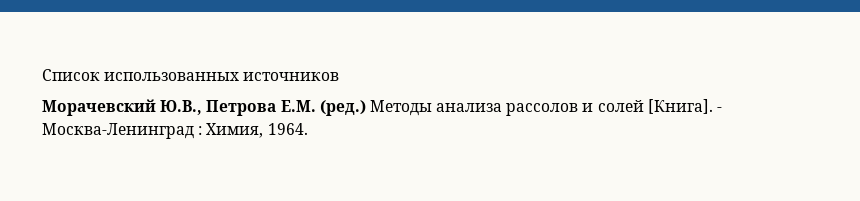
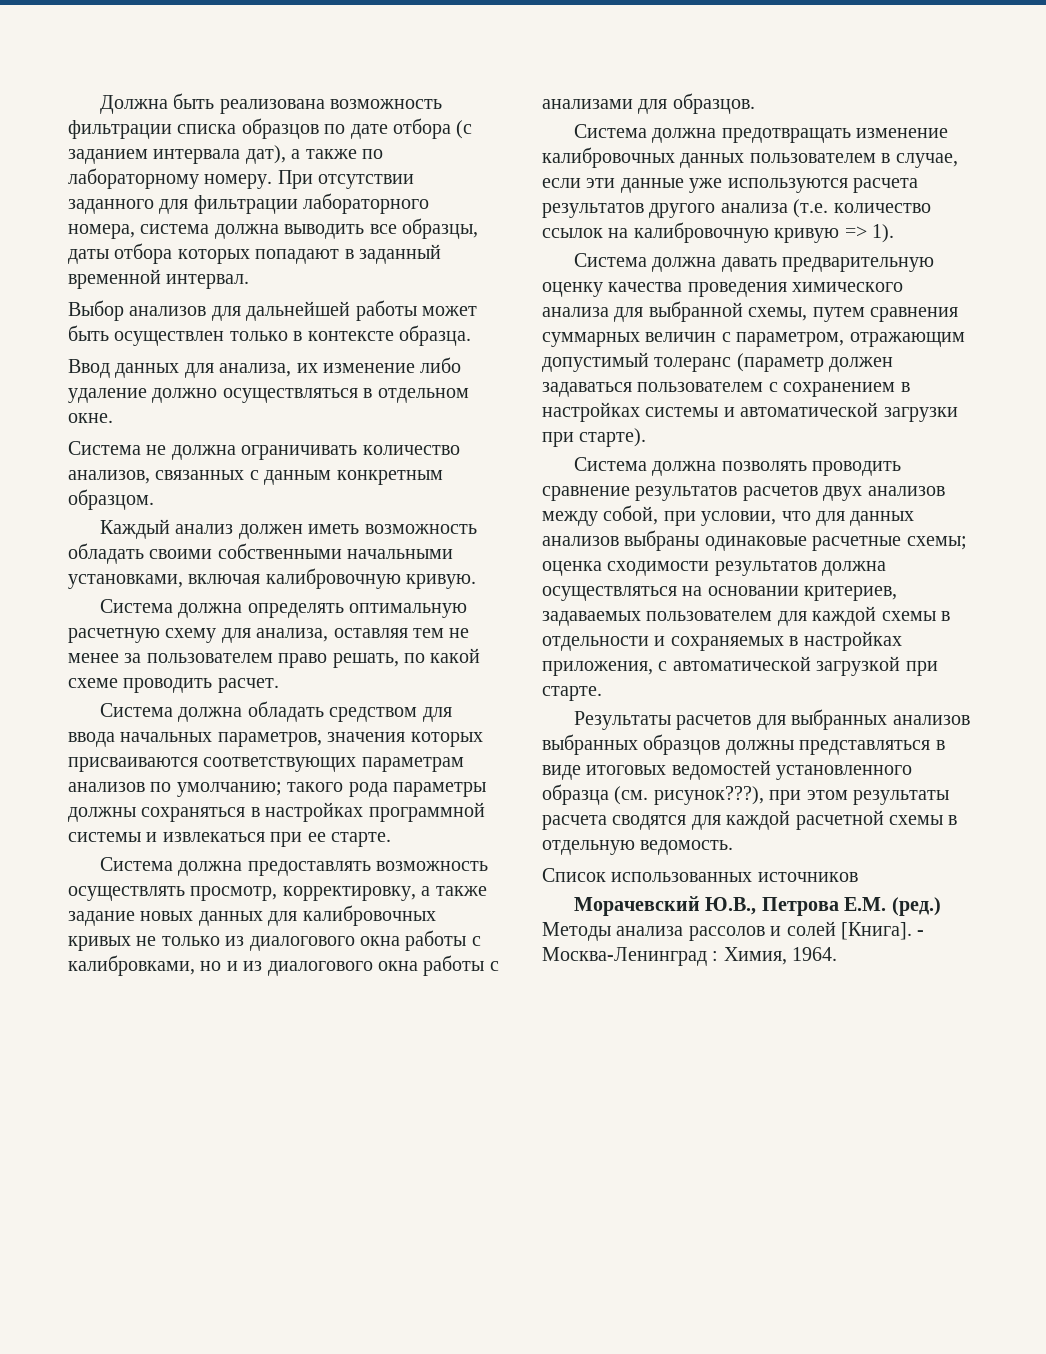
(42, 75) none -> [99,93,443,114] [68,118,473,139] [68,145,383,164] [68,168,415,189] [68,193,430,214] [68,218,478,239] [68,243,441,264] [68,269,250,289] [68,300,477,321] [68,325,471,346] [68,357,462,378] [68,388,469,403] [68,413,113,423] [68,441,460,460] [68,470,443,485] [68,489,154,510] [99,519,477,539] [68,543,454,564] [68,568,477,589] [99,599,468,618] [68,628,470,643] [68,648,481,668] [68,678,279,693] [99,701,452,722] [68,732,483,747] [68,757,464,772] [68,782,486,797] [68,802,485,822] [68,832,391,847] [99,857,489,876] [68,886,487,901] [68,905,436,926] [68,930,481,951] [68,955,499,976] [542,93,755,114] [573,124,949,143] [542,147,958,168] [542,178,918,193] [542,199,931,218] [542,222,894,243] [573,253,935,272] [542,282,904,297] [542,301,958,322] [542,332,965,347] [542,352,894,372] [542,382,910,397] [542,402,958,422] [542,428,647,447] [573,457,902,476] [542,486,945,501] [542,505,915,526] [542,530,967,551] [542,561,887,576] [542,586,898,601] [542,606,950,626] [542,631,902,651] [542,656,938,676] [542,686,602,701] [573,709,970,730] [542,734,945,755] [542,760,913,780] [542,784,949,805] [542,810,958,830] [542,840,734,855] Должна быть реализована возможность фильтрации списка образцов по дате отбора (с заданием интервала дат), а также по лабораторному номеру. При отсутствии заданного для фильтрации лабораторного номера, система должна выводить все образцы, даты отбора которых попадают в заданный временной интервал. // Выбор анализов для дальнейшей работы может быть осуществлен только в контексте образца. // Ввод данных для анализа, их изменение либо удаление должно осуществляться в отдельном окне. // Система не должна ограничивать количество анализов, связанных с данным конкретным образцом. // Каждый анализ должен иметь возможность обладать своими собственными начальными установками, включая калибровочную кривую. // Система должна определять оптимальную расчетную схему для анализа, оставляя тем не менее за пользователем право решать, по какой схеме проводить расчет. // Система должна обладать средством для ввода начальных параметров, значения которых присваиваются соответствующих параметрам анализов по умолчанию; такого рода параметры должны сохраняться в настройках программной системы и извлекаться при ее старте. // Система должна предоставлять возможность осуществлять просмотр, корректировку, а также задание новых данных для калибровочных кривых не только из диалогового окна работы с калибровками, но и из диалогового окна работы с анализами для образцов. // Система должна предотвращать изменение калибровочных данных пользователем в случае, если эти данные уже используются расчета результатов другого анализа (т.е. количество ссылок на калибровочную кривую => 1). // Система должна давать предварительную оценку качества проведения химического анализа для выбранной схемы, путем сравнения суммарных величин с параметром, отражающим допустимый толеранс (параметр должен задаваться пользователем с сохранением в настройках системы и автоматической загрузки при старте). // Система должна позволять проводить сравнение результатов расчетов двух анализов между собой, при условии, что для данных анализов выбраны одинаковые расчетные схемы; оценка сходимости результатов должна осуществляться на основании критериев, задаваемых пользователем для каждой схемы в отдельности и сохраняемых в настройках приложения, с автоматической загрузкой при старте. // Результаты расчетов для выбранных анализов выбранных образцов должны представляться в виде итоговых ведомостей установленного образца (см. рисунок???), при этом результаты расчета сводятся для каждой расчетной схемы в отдельную ведомость. //

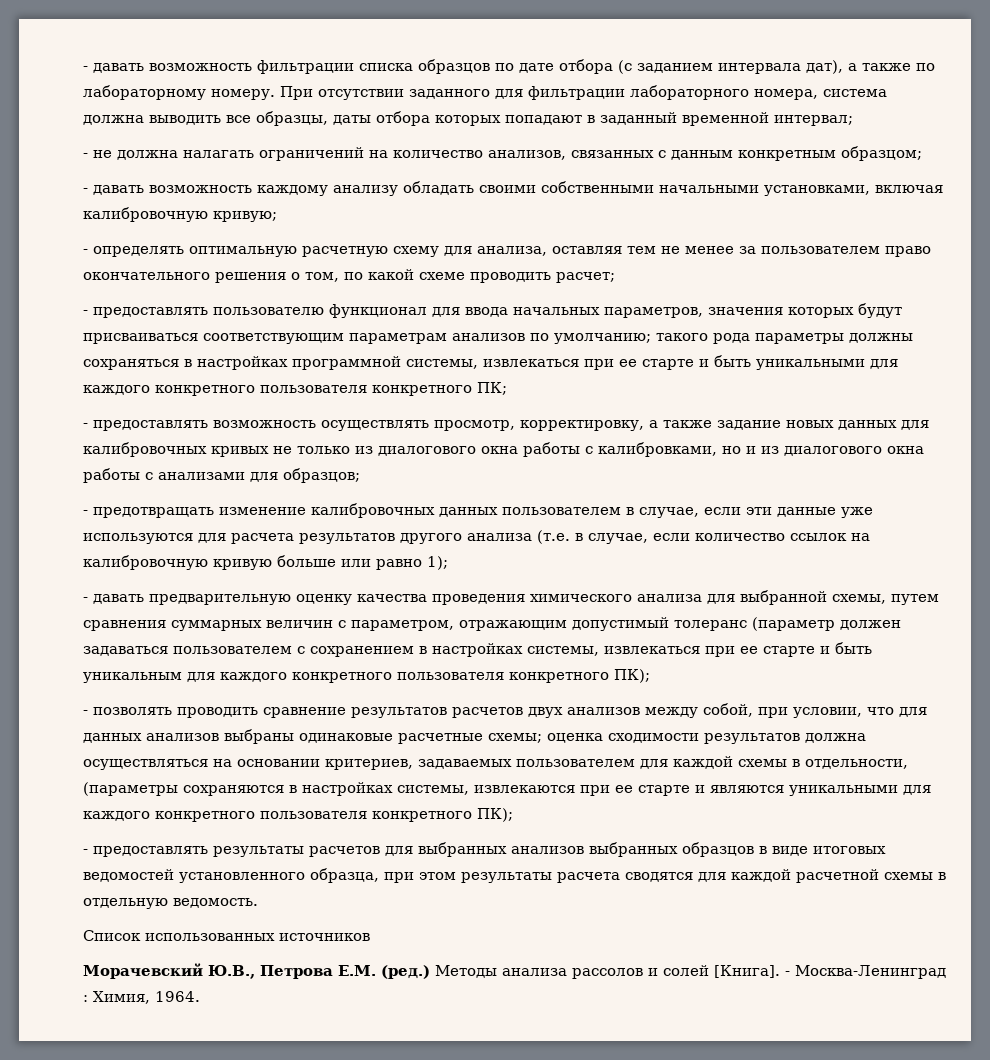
[99,93,325,114] Должна быть реализована -> [83,63,144,73] - давать
[166,274,250,289] [68,300,477,321] [68,325,471,346] [68,357,462,378] [68,388,469,403] [68,413,113,423] [68,441,358,460] интервал. // Выбор анализов для дальнейшей работы может быть осуществлен только в контексте образца. // Ввод данных для анализа, их изменение либо удаление должно осуществляться в отдельном окне. // Система не должна ограничивать -> [774,115,853,126] [83,147,388,161] интервал; // - не должна налагать ограничений на
[68,489,154,510] [99,519,477,539] образцом. // Каждый анализ должен иметь возможность -> [841,146,922,161] [83,185,398,196] образцом; // - давать возможность каждому анализу
[406,574,477,589] [99,599,243,618] кривую. // Система должна -> [213,211,277,222] [83,249,88,254] кривую; // -
[332,648,481,668] [68,678,279,693] [99,701,418,722] решать, по какой схеме проводить расчет. // Система должна обладать средством -> [83,269,615,283] [83,304,427,318] окончательного решения о том, по какой схеме проводить расчет; // - предоставлять пользователю функционал
[68,757,357,772] присваиваются соответствующих -> [858,303,902,318] [83,333,344,344] будут присваиваться соответствующим
[68,832,391,847] [99,857,243,876] системы и извлекаться при ее старте. // Система должна -> [406,355,898,370] [83,382,507,396] [83,423,88,428] системы, извлекаться при ее старте и быть уникальными для каждого конкретного пользователя конкретного ПК; // -
[672,93,755,114] [573,124,717,143] образцов. // Система должна -> [283,468,360,483] [83,510,88,515] образцов; // -
(848, 185) none -> [198,533,226,543] для
(829, 208) none -> [575,533,690,544] в случае, если
[844,224,894,243] [573,253,717,272] => 1). // Система должна -> [277,555,448,570] [83,597,88,602] больше или равно 1); // -
[645,402,958,422] [542,428,647,447] [573,457,717,476] системы и автоматической загрузки при старте). // Система должна -> [527,642,872,657] [83,669,650,683] [83,710,88,715] системы, извлекаться при ее старте и быть уникальным для каждого конкретного пользователя конкретного ПК); // -
[542,631,902,651] [542,656,938,676] [542,686,602,701] [573,711,671,730] отдельности и сохраняемых в настройках приложения, с автоматической загрузкой при старте. // Результаты -> [805,759,908,769] [83,782,931,796] [83,808,513,822] [83,846,304,857] отдельности, (параметры сохраняются в настройках системы, извлекаются при ее старте и являются уникальными для каждого конкретного пользователя конкретного ПК); // - предоставлять результаты
[725,740,931,755] должны представляться -> (754, 849) none
[542,784,764,805] образца (см. рисунок???), -> [310,868,379,883] образца,

